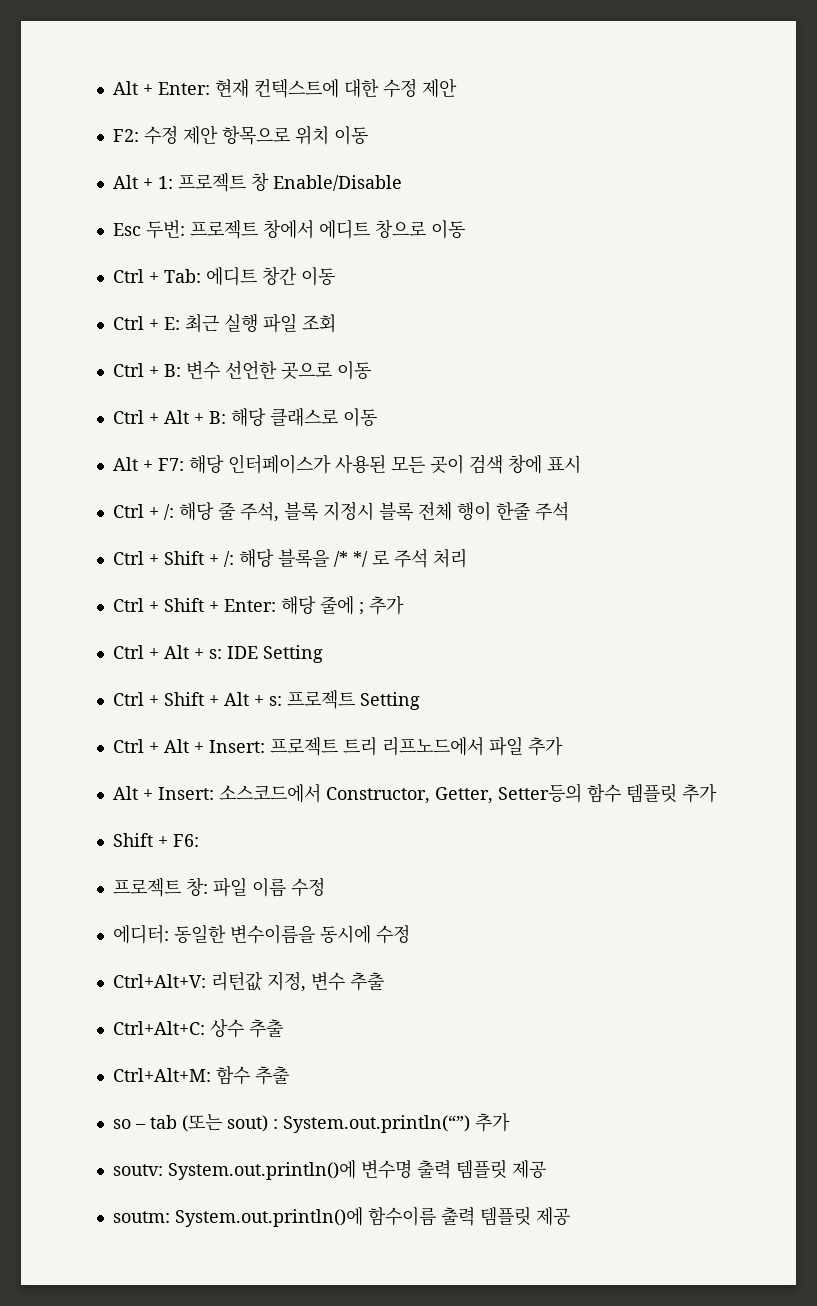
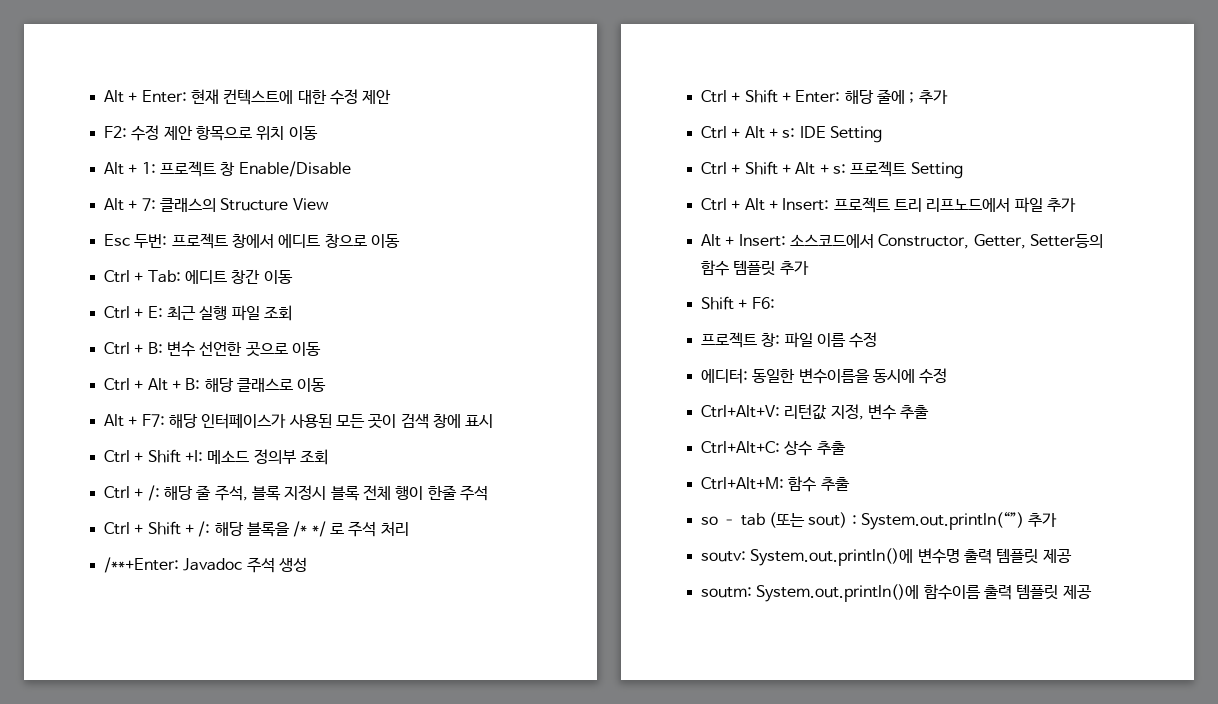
(403, 183) none -> [104,198,329,212] // Alt + 7: 클래스의 Structure View
(582, 464) none -> [104,449,329,465] // Ctrl + Shift +I: 메소드 정의부 조회
(468, 558) none -> [104,557,308,573] // /**+Enter: Javadoc 주석 생성

